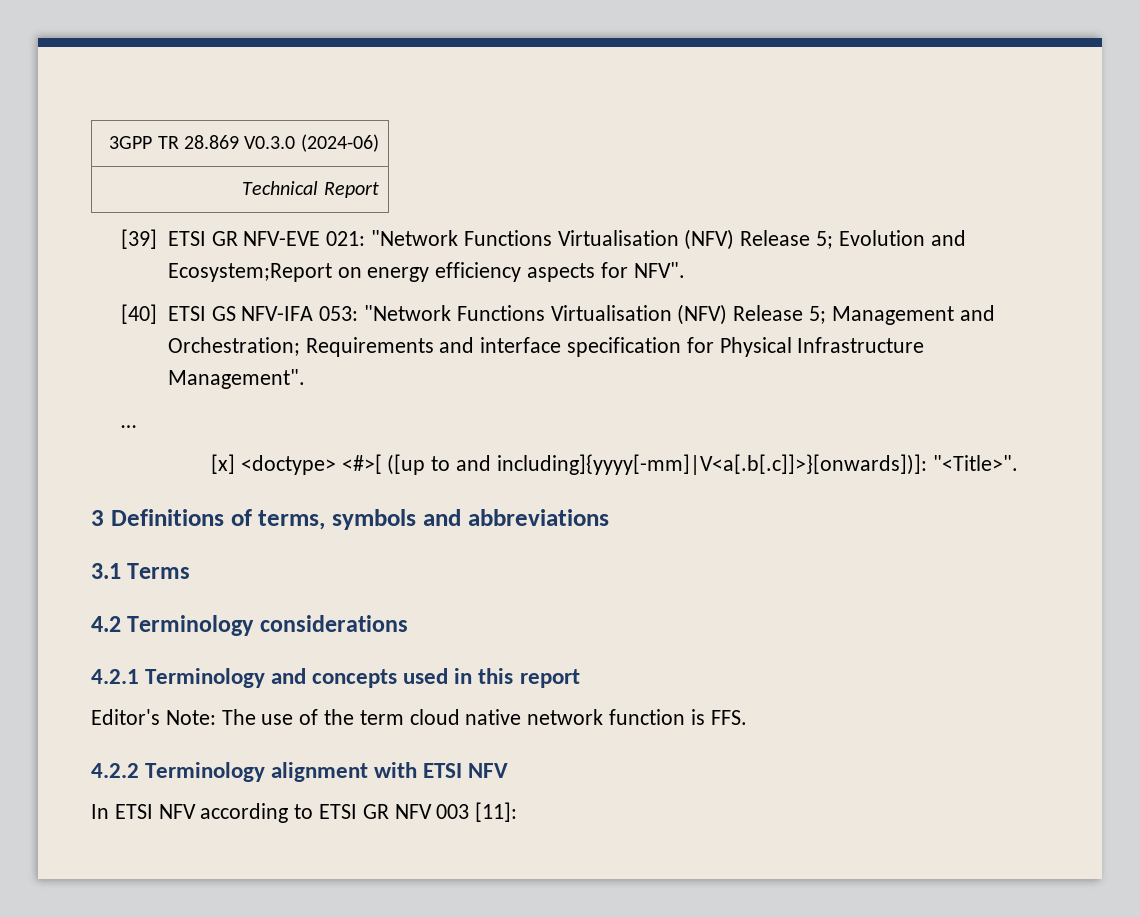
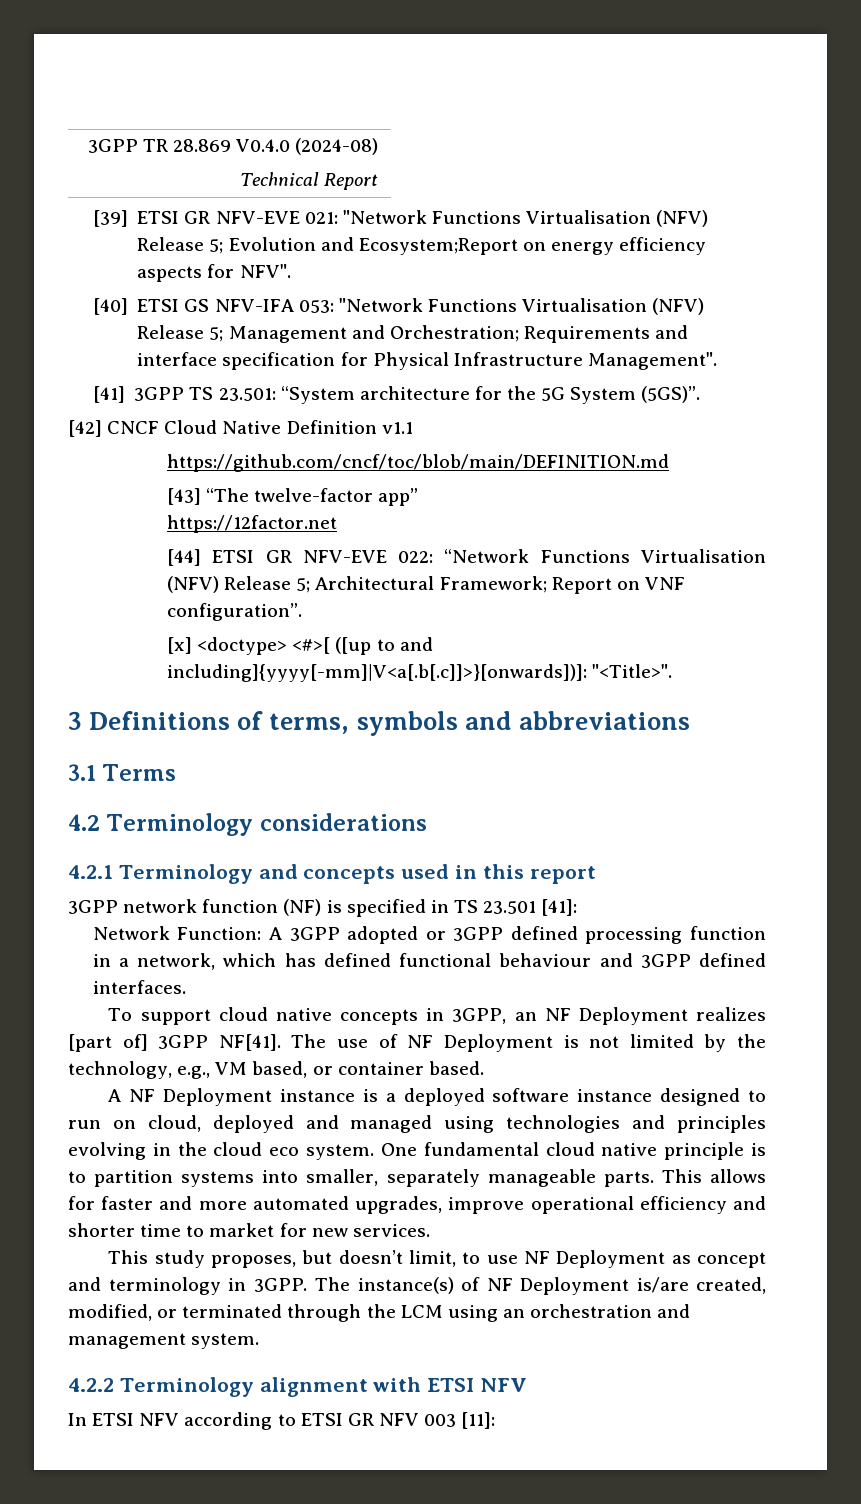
[244,134,379,152] V0.3.0 (2024-06) -> [236,138,379,155] V0.4.0 (2024-08)
[120,425,136,428] … -> [92,386,701,404] [68,420,413,437] [167,454,670,472] [167,488,419,506] [167,515,338,533] [167,549,767,566] [167,576,685,594] [167,603,303,621] [41] 3GPP TS 23.501: “System architecture for the 5G System (5GS)”. // [42] CNCF Cloud Native Definition v1.1 // https://github.com/cncf/toc/blob/main/DEFINITION.md // [43] “The twelve-factor app” // https://12factor.net // [44] ETSI GR NFV-EVE 022: “Network Functions Virtualisation (NFV) Release 5; Architectural Framework; Report on VNF configuration”.
[91,709,747,725] Editor's Note: The use of the term cloud native network function is FFS. -> [68,899,578,917] [92,926,767,944] [92,953,767,970] [92,980,186,994] [108,1007,766,1025] [68,1034,767,1052] [68,1061,484,1079] [108,1088,767,1106] [68,1115,767,1133] [68,1142,766,1160] [68,1169,766,1187] [68,1196,766,1214] [68,1223,430,1237] [108,1250,766,1268] [68,1277,766,1295] [68,1304,691,1322] [68,1333,260,1349] 3GPP network function (NF) is specified in TS 23.501 [41]: // Network Function: A 3GPP adopted or 3GPP defined processing function in a network, which has defined functional behaviour and 3GPP defined interfaces. // To support cloud native concepts in 3GPP, an NF Deployment realizes [part of] 3GPP NF[41]. The use of NF Deployment is not limited by the technology, e.g., VM based, or container based. // A NF Deployment instance is a deployed software instance designed to run on cloud, deployed and managed using technologies and principles evolving in the cloud eco system. One fundamental cloud native principle is to partition systems into smaller, separately manageable parts. This allows for faster and more automated upgrades, improve operational efficiency and shorter time to market for new services. // This study proposes, but doesn’t limit, to use NF Deployment as concept and terminology in 3GPP. The instance(s) of NF Deployment is/are created, modified, or terminated through the LCM using an orchestration and management system.

